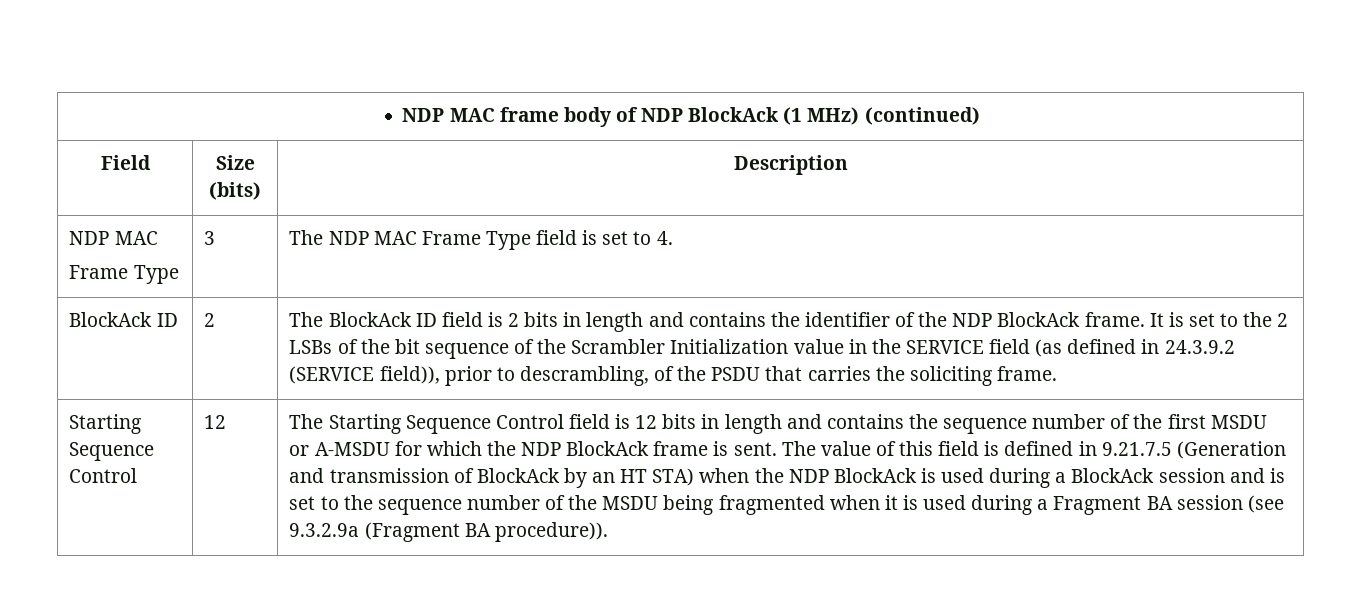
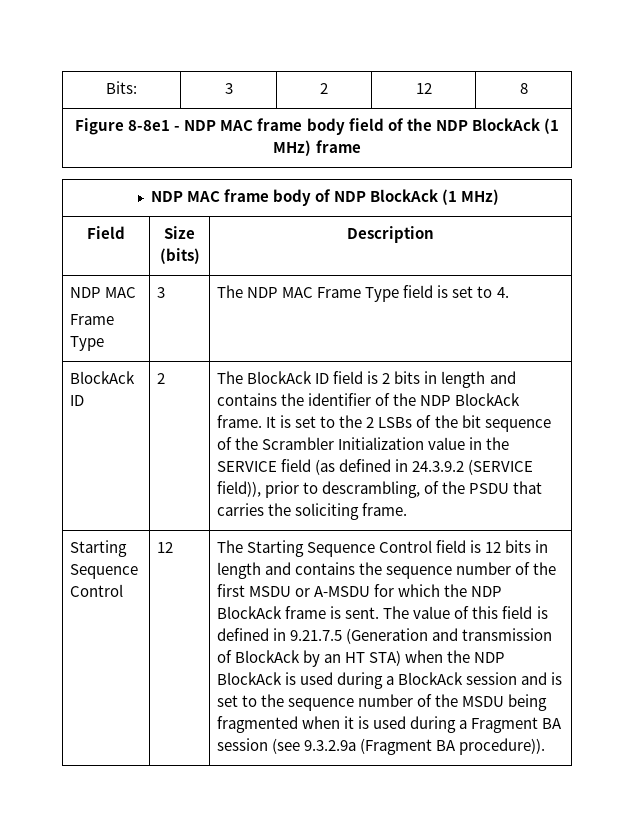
(402, 115) none -> [106,81,137,94] [224,83,233,94] [320,83,328,94] [415,83,432,94] [519,83,528,94] [75,118,559,135] [273,140,361,156] Bits: | 3 | 2 | 12 | 8 // Figure 8-8e1 - NDP MAC frame body field of the NDP BlockAck (1 MHz) frame //
[864,107,980,125] (continued) -> (500, 197) none

